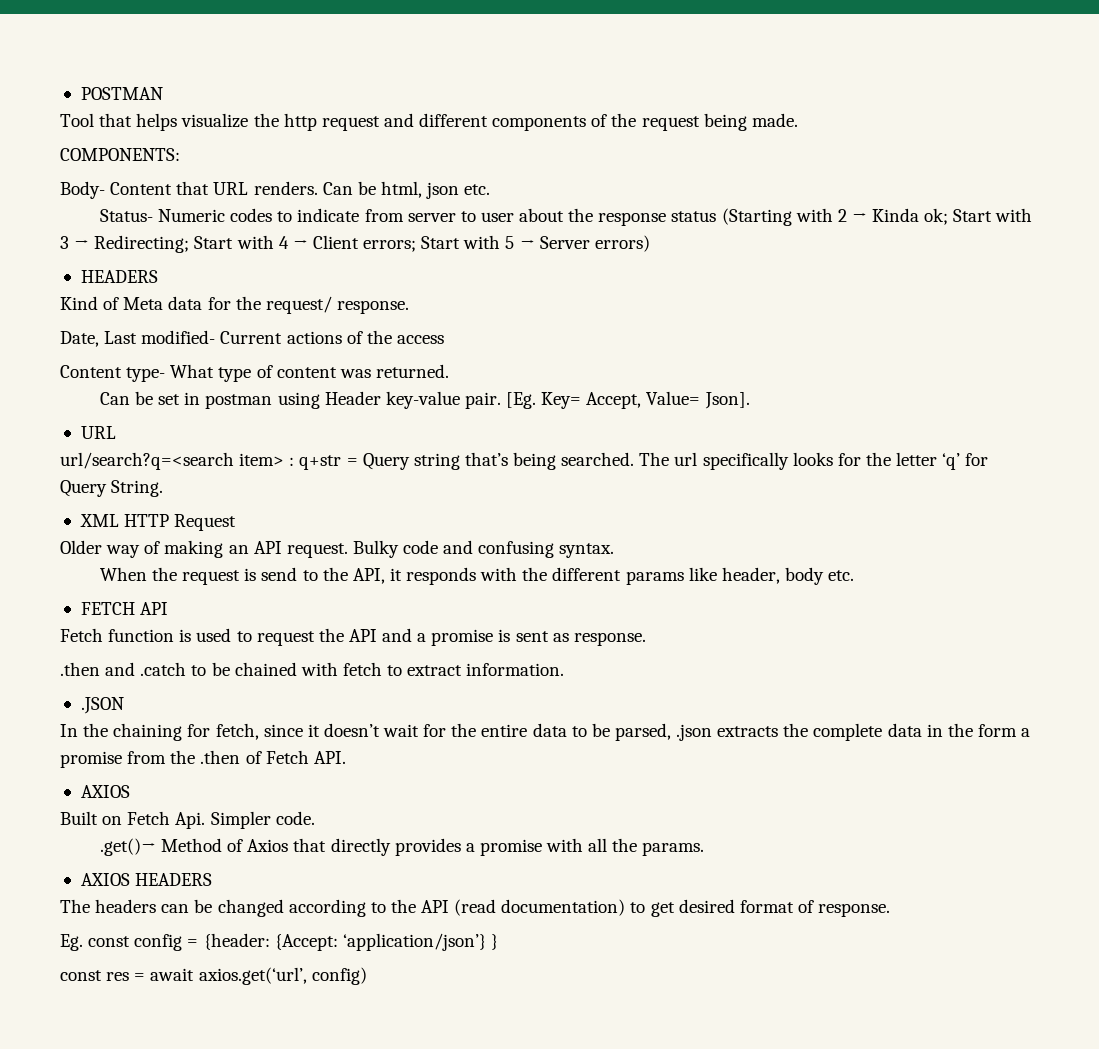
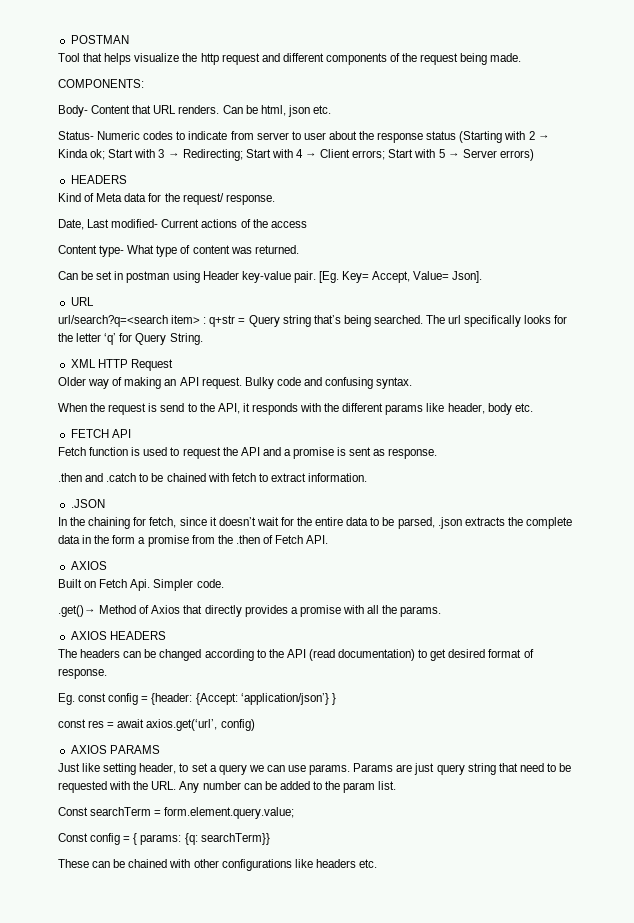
(367, 976) none -> [70,745,160,754] [58,763,572,775] [58,781,397,793] [58,807,295,819] [58,833,270,845] [58,859,377,871] // AXIOS PARAMS // Just like setting header, to set a query we can use params. Params are just query string that need to be requested with the URL. Any number can be added to the param list. // Const searchTerm = form.element.query.value; // Const config = { params: {q: searchTerm}} // These can be chained with other configurations like headers etc.

